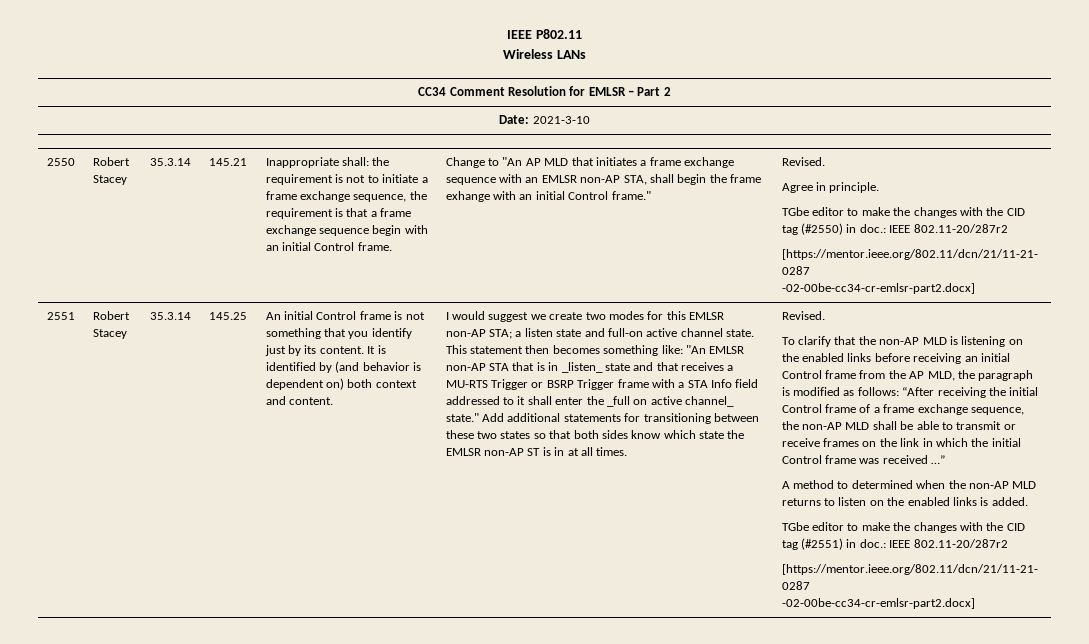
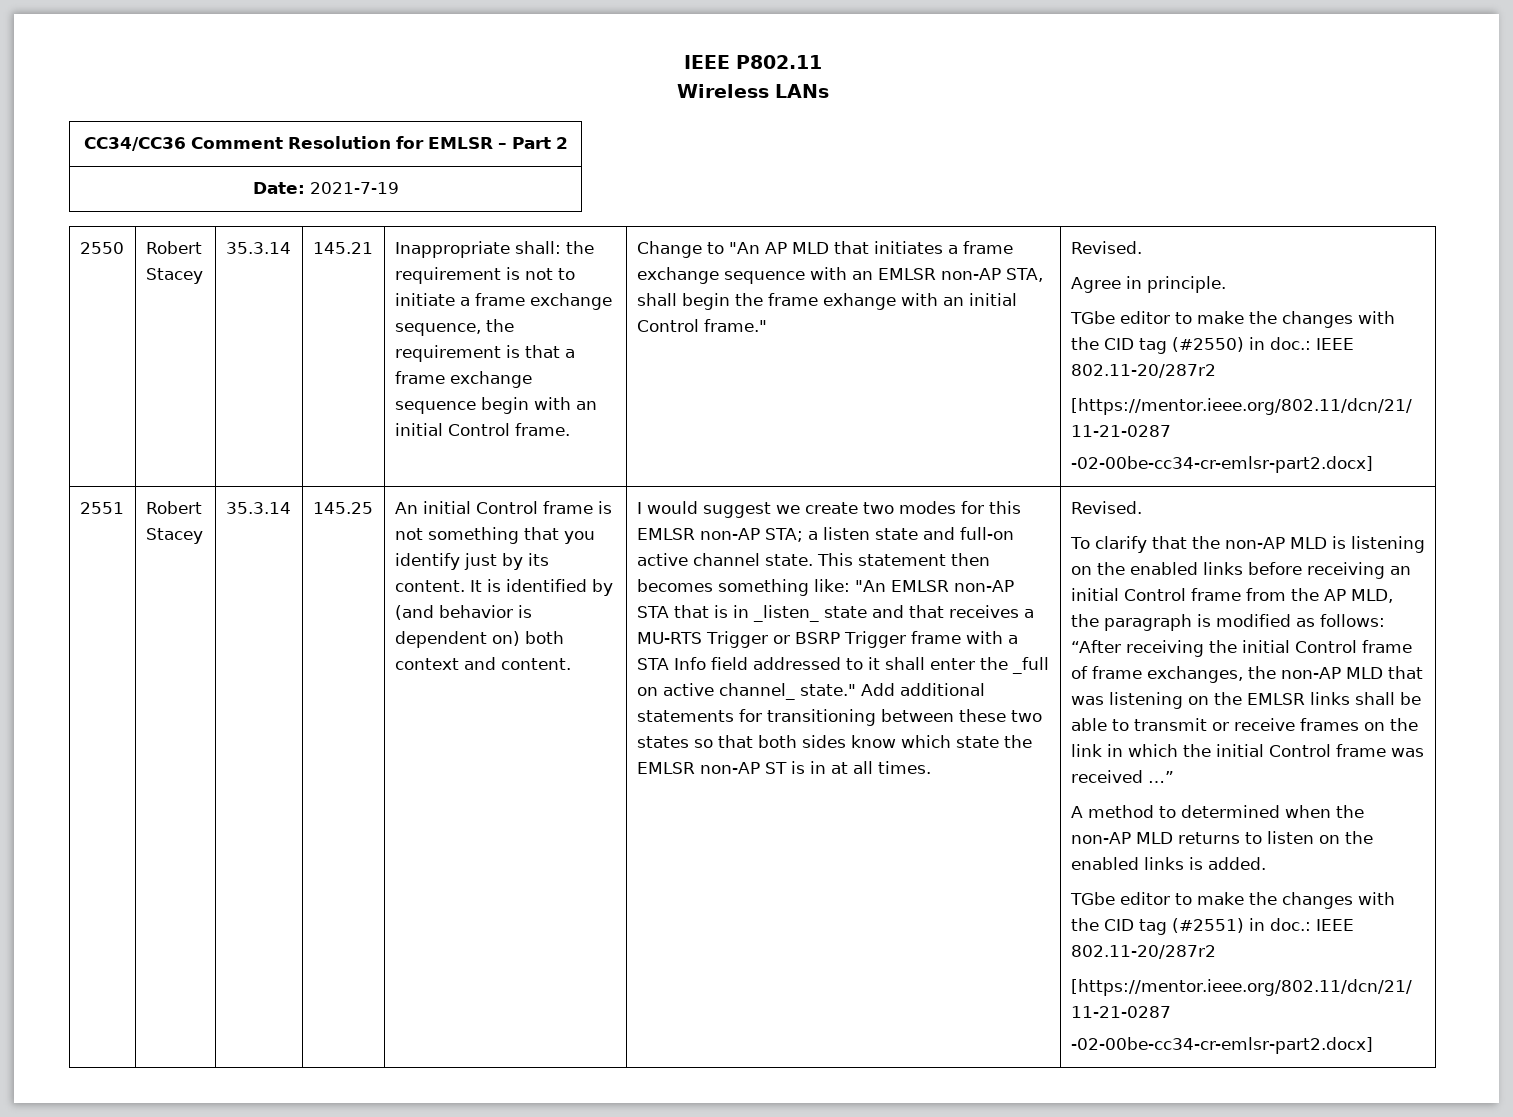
[418,87,447,96] CC34 -> [83,137,186,151] CC34/CC36
[532,116,590,124] 2021-3-10 -> [309,182,399,194] 2021-7-19
[873,404,1024,415] [781,421,870,430] a frame exchange sequence, the non-AP MLD -> [1091,666,1423,683] [1070,692,1350,709] frame exchanges, the non-AP MLD that was listening on the EMLSR links

